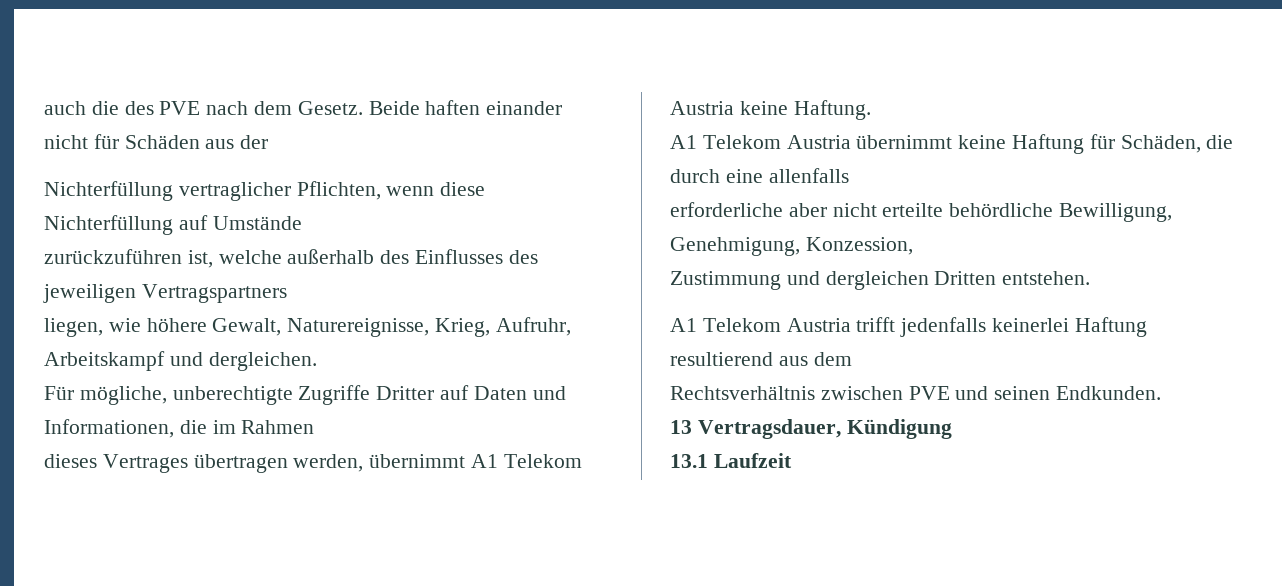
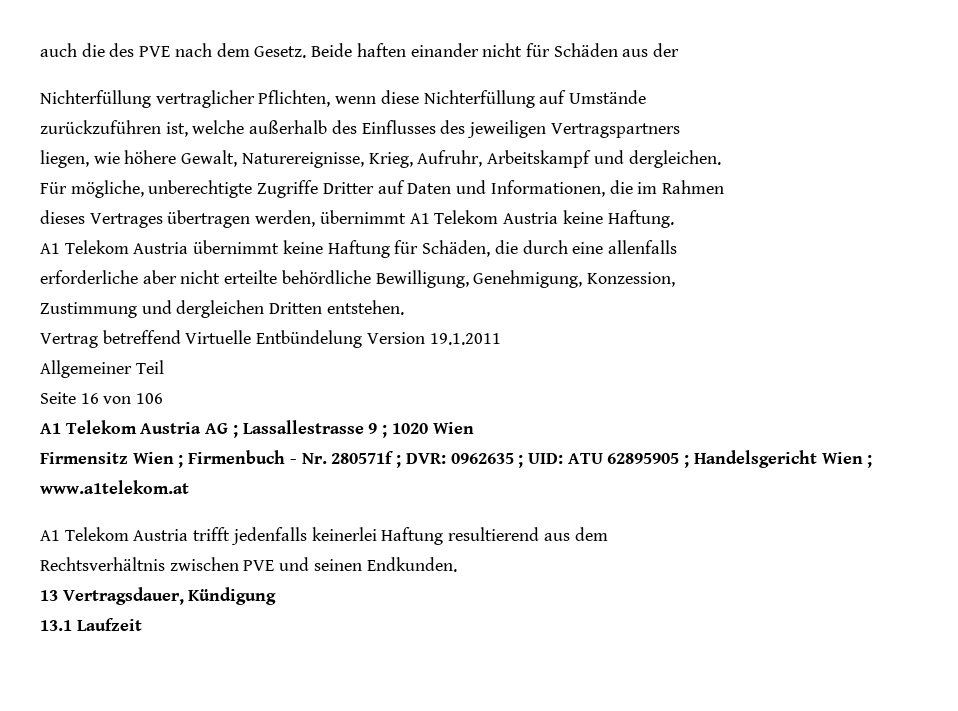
(1091, 278) none -> [40,330,501,348] [40,360,164,378] [40,392,164,404] [40,420,474,438] [40,450,873,468] [40,480,189,494] // Vertrag betreffend Virtuelle Entbündelung Version 19.1.2011 // Allgemeiner Teil // Seite 16 von 106 // A1 Telekom Austria AG ; Lassallestrasse 9 ; 1020 Wien // Firmensitz Wien ; Firmenbuch - Nr. 280571f ; DVR: 0962635 ; UID: ATU 62895905 ; Handelsgericht Wien ; www.a1telekom.at

